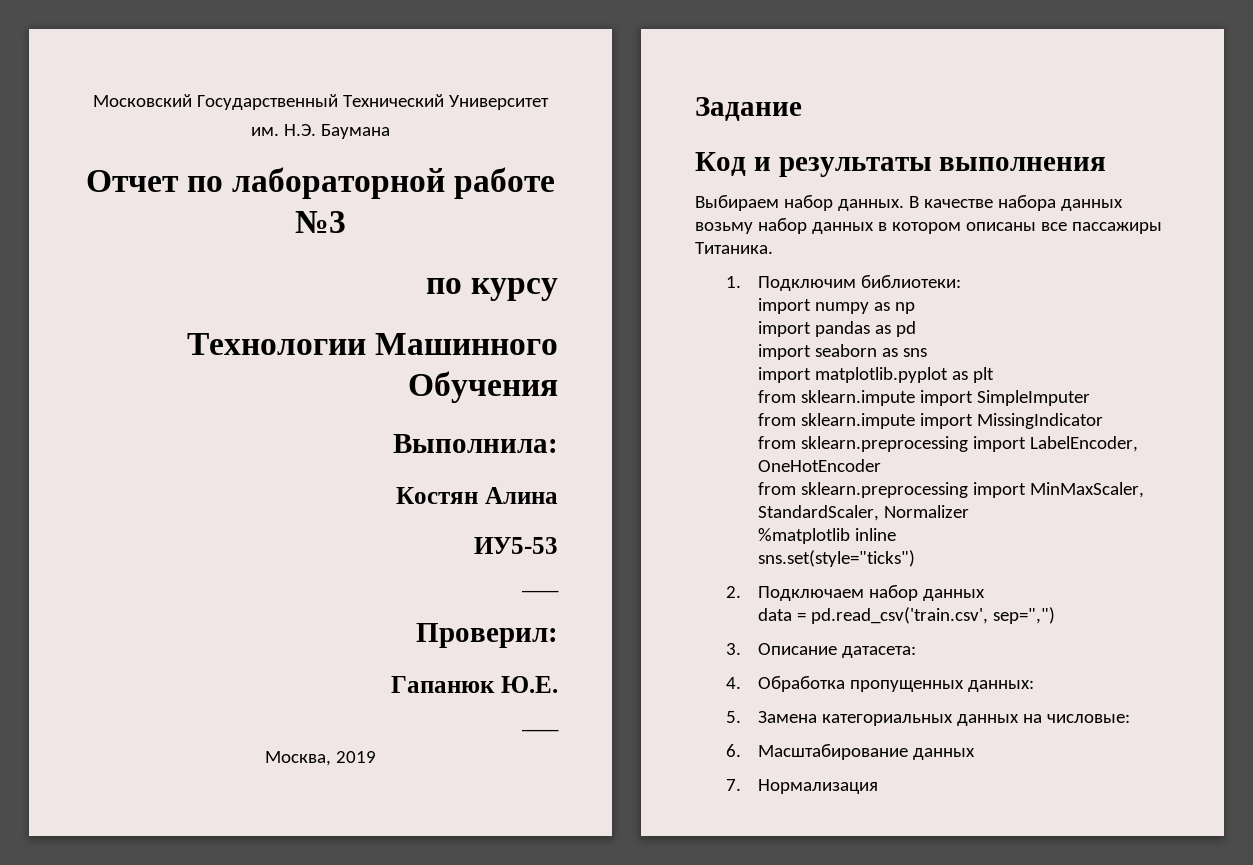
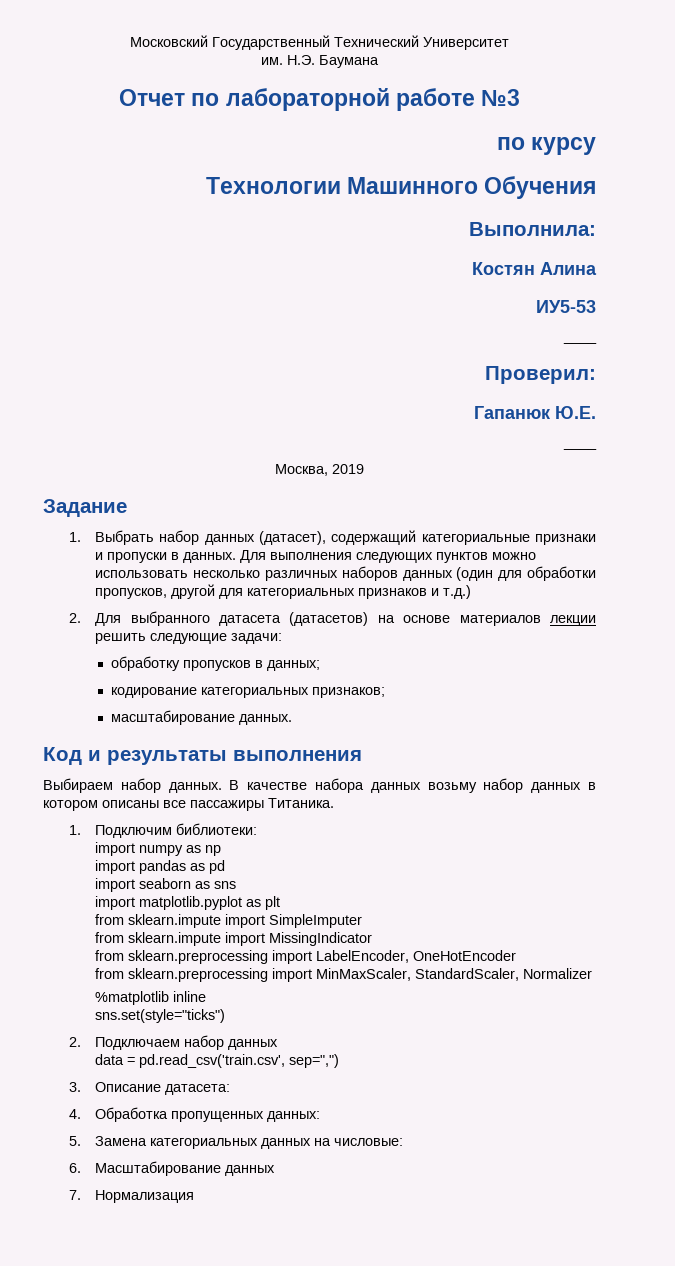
(802, 109) none -> [69,530,597,545] [95,550,537,563] [95,566,596,581] [95,584,472,599] [69,611,597,626] [95,633,283,644] [111,656,321,671] [111,687,386,698] [111,710,293,725] // 1. Выбрать набор данных (датасет), содержащий категориальные признаки и пропуски в данных. Для выполнения следующих пунктов можно использовать несколько различных наборов данных (один для обработки пропусков, другой для категориальных признаков и т.д.) // 2. Для выбранного датасета (датасетов) на основе материалов лекции решить следующие задачи: // обработку пропусков в данных; // кодирование категориальных признаков; // масштабирование данных.

